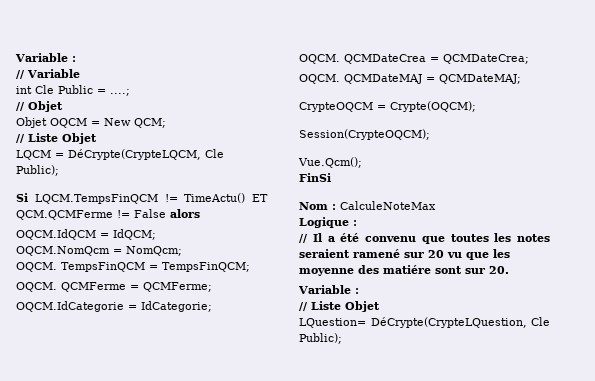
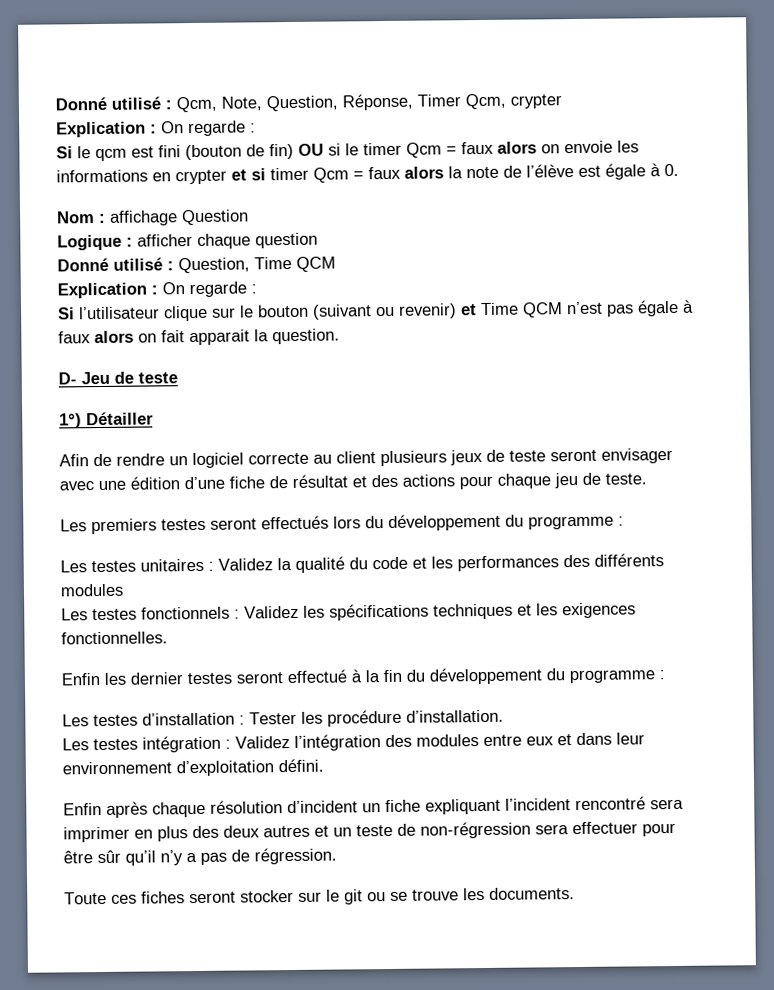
[15,53,76,62] [16,69,80,79] [16,85,130,96] [16,101,63,112] [16,117,166,128] [16,133,97,144] [16,149,224,160] [16,165,59,176] [16,193,268,204] [16,209,200,220] [16,229,156,240] [16,246,182,256] [16,262,250,272] [16,282,212,292] [16,301,212,312] [299,54,529,64] [299,74,521,84] [299,101,476,112] [299,129,430,140] [298,157,362,168] [299,173,331,182] Variable : // // Variable // int Cle Public = ....; // // Objet // Objet OQCM = New QCM; // // Liste Objet // LQCM = DéCrypte(CrypteLQCM, Cle Public); // Si LQCM.TempsFinQCM != TimeActu() ET QCM.QCMFerme != False alors // OQCM.IdQCM = IdQCM; // OQCM.NomQcm = NomQcm; // OQCM. TempsFinQCM = TempsFinQCM; // OQCM. QCMFerme = QCMFerme; // OQCM.IdCategorie = IdCategorie; // OQCM. QCMDateCrea = QCMDateCrea; // OQCM. QCMDateMAJ = QCMDateMAJ; // CrypteOQCM = Crypte(OQCM); // Session(CrypteOQCM); // Vue.Qcm(); // FinSi -> [55,93,562,113] [56,120,256,138] [56,140,639,162] [56,163,679,185] Donné utilisé : Qcm, Note, Question, Réponse, Timer Qcm, crypter // Explication : On regarde : // Si le qcm est fini (bouton de fin) OU si le timer Qcm = faux alors on envoie les informations en crypter et si timer Qcm = faux alors la note de l’élève est égale à 0.
[340,201,436,210] CalculeNoteMax -> [110,209,249,226] affichage Question
[299,233,550,244] [299,249,510,260] [299,265,509,276] [298,285,359,294] [299,301,380,312] [299,317,550,328] [299,333,342,344] // // Il a été convenu que toutes les notes seraient ramené sur 20 vu que les moyenne des matiére sont sur 20. // Variable : // // Liste Objet // LQuestion= DéCrypte(CrypteLQuestion, Cle Public); -> [137,232,318,249] [57,256,336,274] [57,281,257,299] [58,299,694,322] [58,328,340,346] [58,371,178,385] [59,411,154,429] [59,448,673,469] [59,472,647,491] [60,513,624,535] [60,553,664,573] [60,583,124,597] [61,602,636,621] [61,631,168,645] [61,667,665,686] [62,709,504,727] [62,732,645,753] [62,758,324,777] [63,796,684,818] [63,821,676,843] [63,847,337,866] [64,887,575,905] afficher chaque question // Donné utilisé : Question, Time QCM // Explication : On regarde : // Si l’utilisateur clique sur le bouton (suivant ou revenir) et Time QCM n’est pas égale à faux alors on fait apparait la question. // D- Jeu de teste // 1°) Détailler // Afin de rendre un logiciel correcte au client plusieurs jeux de teste seront envisager avec une édition d’une fiche de résultat et des actions pour chaque jeu de teste. // Les premiers testes seront effectués lors du développement du programme : // Les testes unitaires : Validez la qualité du code et les performances des différents modules // Les testes fonctionnels : Validez les spécifications techniques et les exigences fonctionnelles. // Enfin les dernier testes seront effectué à la fin du développement du programme : // Les testes d’installation : Tester les procédure d’installation. // Les testes intégration : Validez l’intégration des modules entre eux et dans leur environnement d’exploitation défini. // Enfin après chaque résolution d’incident un fiche expliquant l’incident rencontré sera imprimer en plus des deux autres et un teste de non-régression sera effectuer pour être sûr qu’il n’y a pas de régression. // Toute ces fiches seront stocker sur le git ou se trouve les documents.

